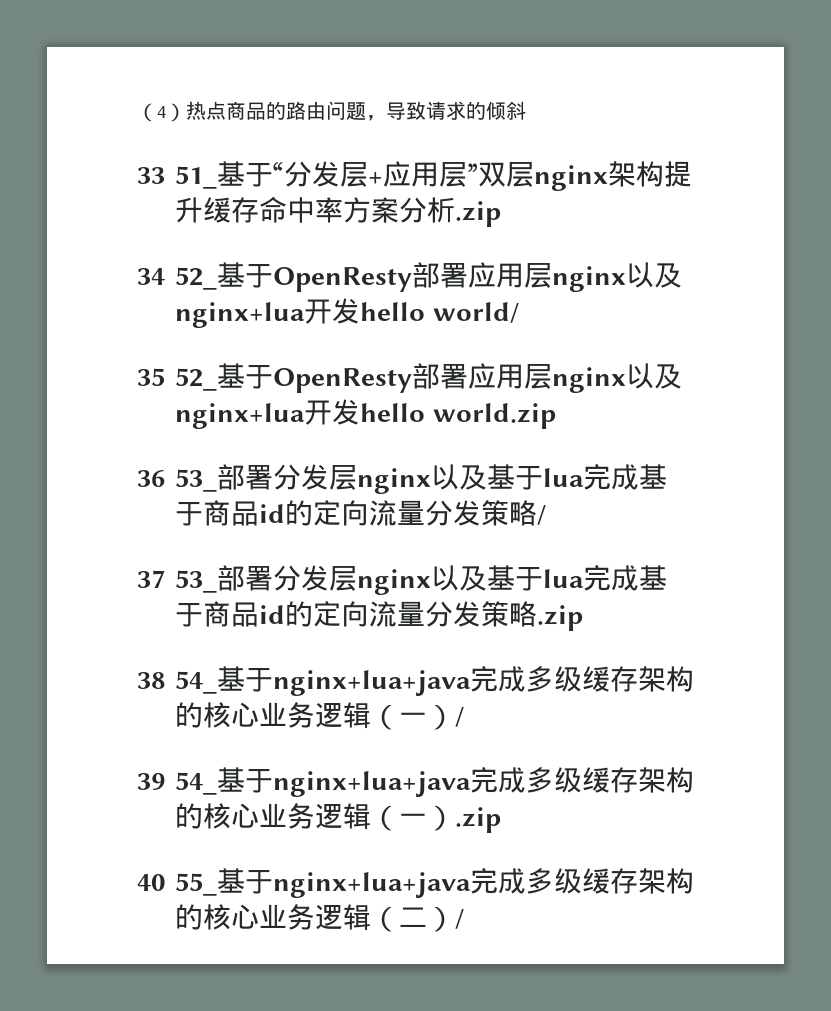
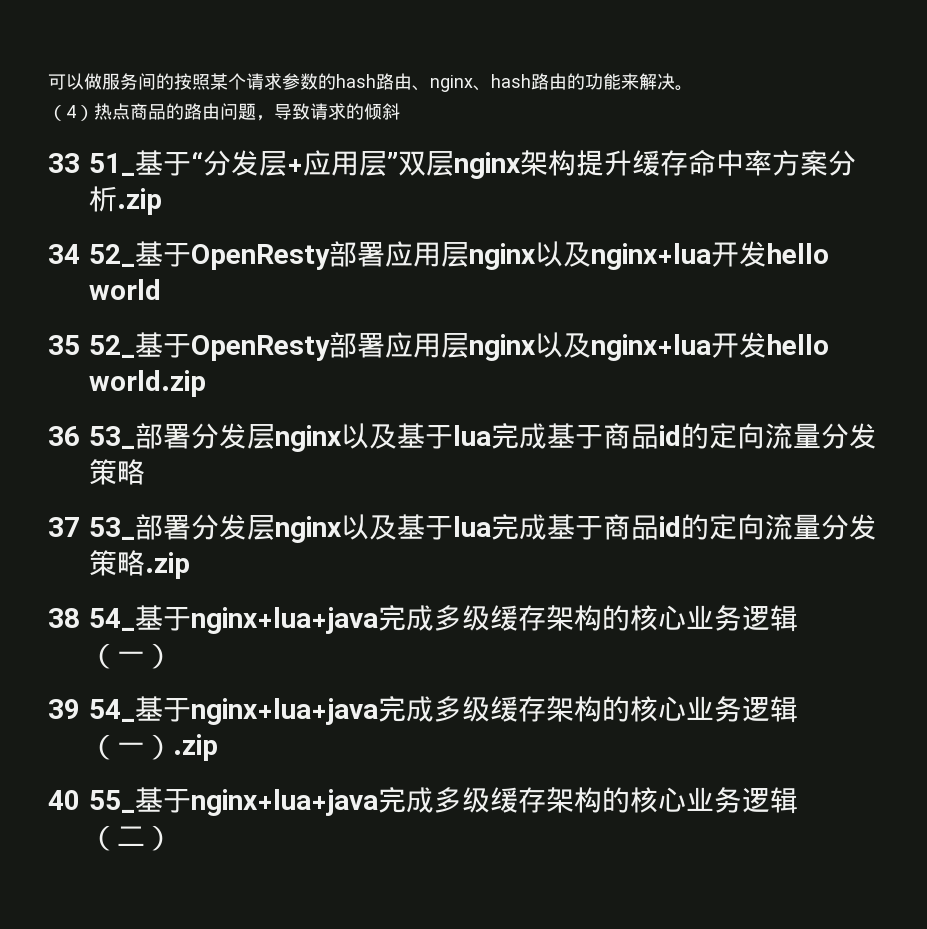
(137, 112) none -> [48,73,693,92] 可以做服务间的按照某个请求参数的hash路由、nginx、hash路由的功能来解决。 //
[432,302,520,323] world/ -> [89,279,161,300] world
[537,505,547,525] / -> (145, 472) none
[455,707,465,727] / -> (173, 656) none
[455,909,465,929] / -> (173, 838) none

